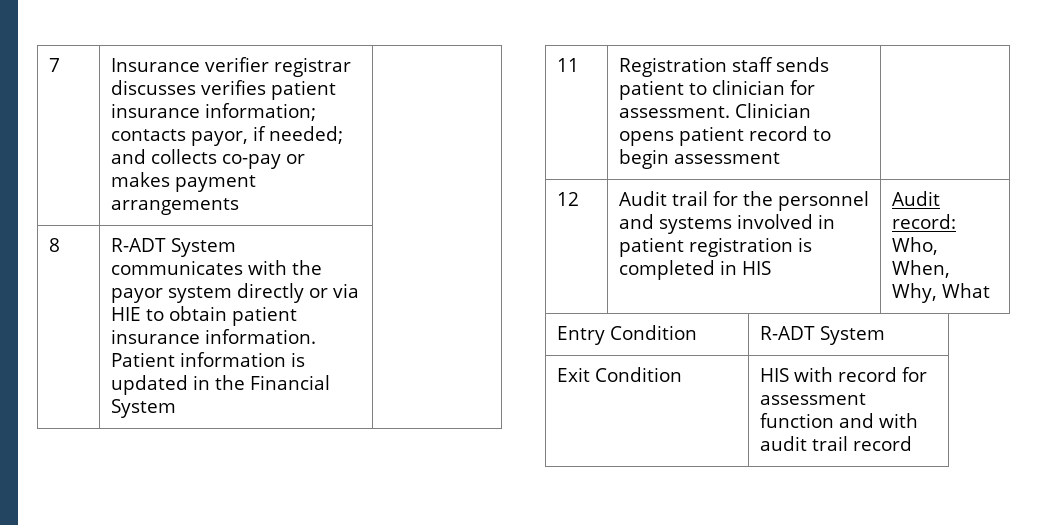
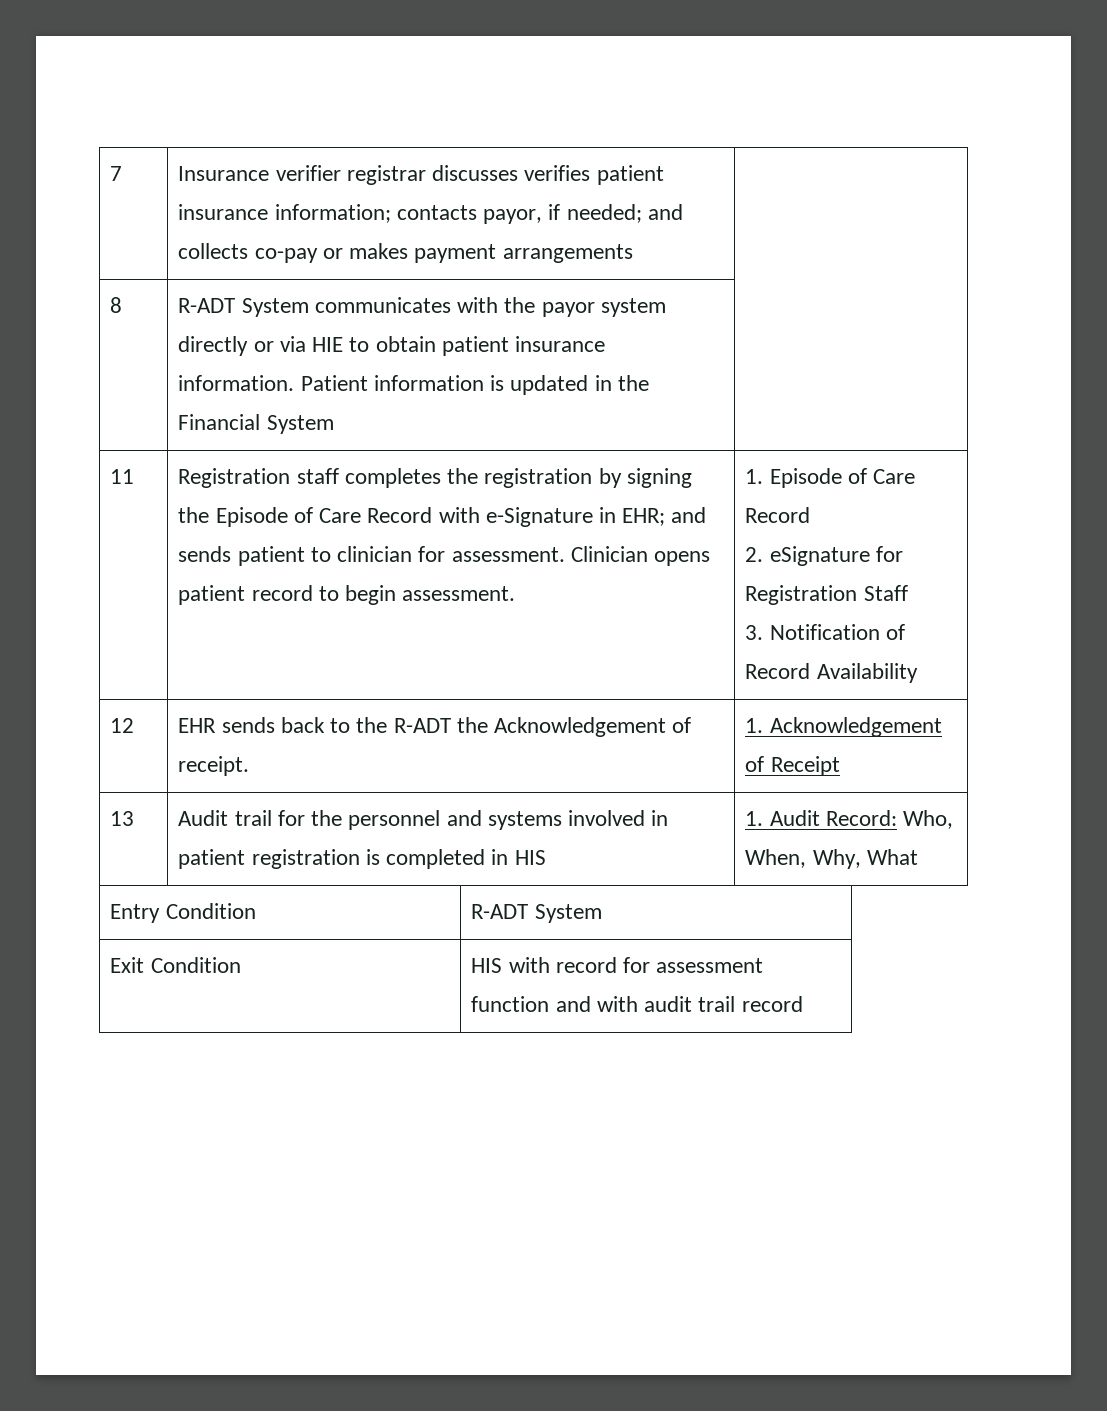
(773, 64) none -> [344,468,692,488] [178,507,707,527] completes the registration by signing the Episode of Care Record with e-Signature in EHR; and
[673,152,780,164] [556,192,579,206] assessment | // 12 -> [402,586,516,601] [745,468,916,488] [745,507,811,523] [745,546,903,566] [745,585,908,605] [745,624,905,640] [745,663,918,683] [110,718,135,733] [178,717,692,737] [178,756,250,776] [745,717,942,737] [745,756,840,776] [110,811,135,826] assessment. | 1. Episode of Care Record // 2. eSignature for Registration Staff // 3. Notification of Record Availability // 12 | EHR sends back to the R-ADT the Acknowledgement of receipt. | 1. Acknowledgement of Receipt // 13
[891,191,940,206] [891,214,956,229] Audit record: -> [745,810,897,826] 1. Audit Record:

